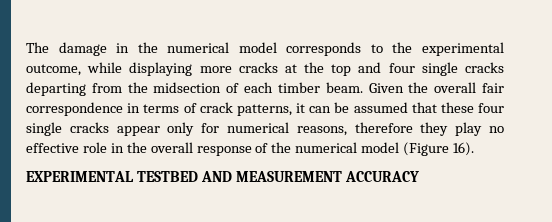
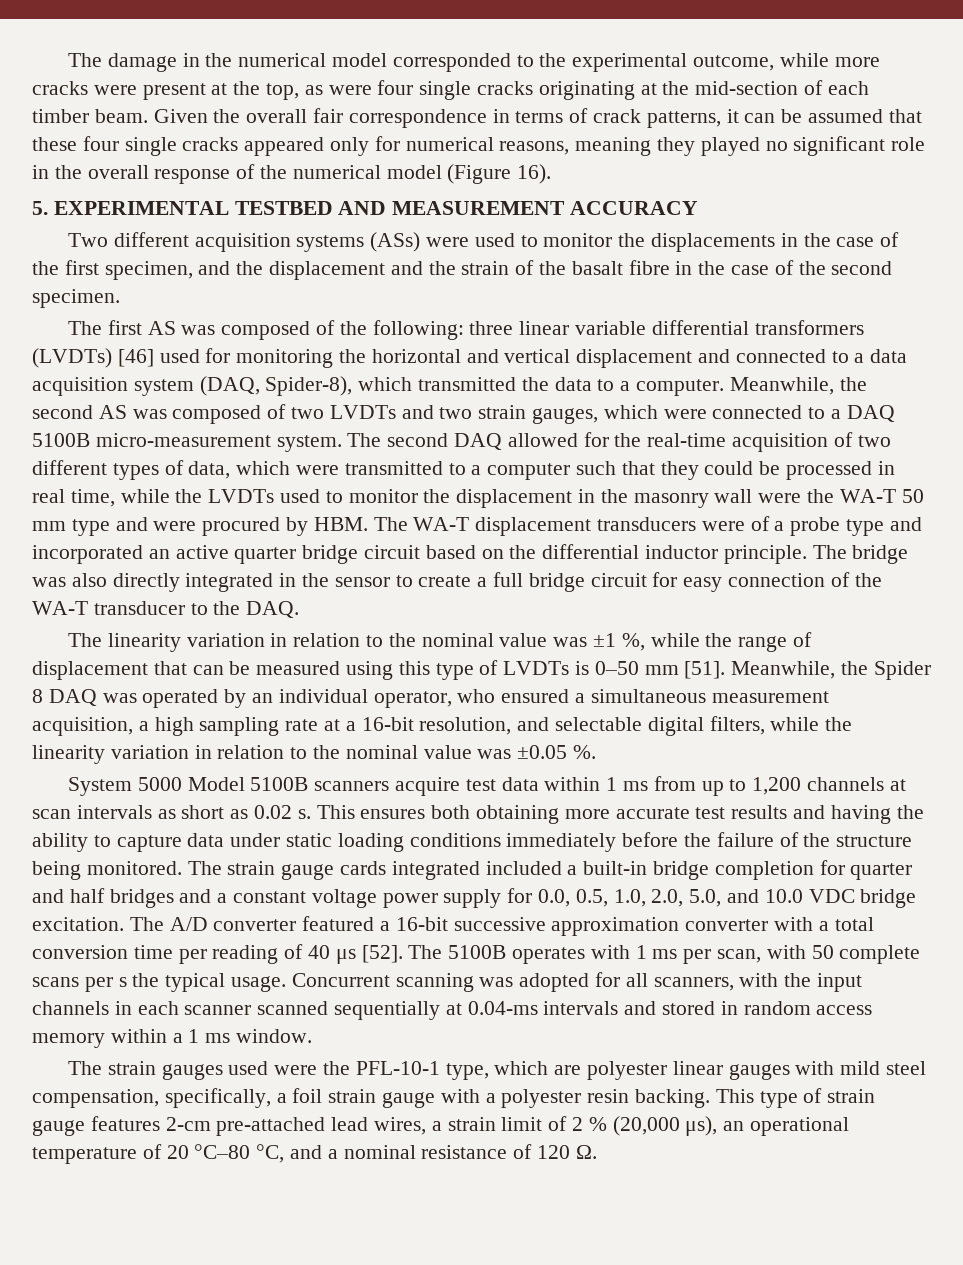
[286,42,362,56] corresponds -> [392,53,511,72] corresponded
[129,62,193,76] displaying -> (829, 60) none
[284,62,505,76] [26,82,222,96] at the top and four single cracks departing from the midsection -> [93,80,799,100] were present at the top, as were four single cracks originating at the mid-section
[116,126,160,136] appear -> [244,137,325,156] appeared
[354,122,505,136] [26,143,79,153] therefore they play no effective -> [575,136,886,156] meaning they played no significant
(475, 149) none -> [32,201,48,215] 5.
(419, 176) none -> [67,232,900,252] [32,260,893,280] [32,289,120,308] [67,320,864,340] [32,348,908,368] [32,376,867,396] [32,404,895,424] [32,432,891,452] [32,460,895,480] [32,489,924,508] [32,516,922,536] [32,544,909,564] [32,572,882,592] [32,601,300,618] [67,632,813,652] [32,660,931,680] [32,689,829,708] [32,716,853,736] [32,745,597,764] [67,776,906,796] [32,805,924,824] [32,832,913,852] [32,860,913,880] [32,888,917,908] [32,916,874,936] [32,944,921,964] [32,972,863,992] [32,1001,873,1020] [32,1029,313,1048] [67,1061,927,1080] [32,1088,876,1108] [32,1116,850,1136] [32,1144,597,1164] // Two different acquisition systems (ASs) were used to monitor the displacements in the case of the first specimen, and the displacement and the strain of the basalt fibre in the case of the second specimen. // The first AS was composed of the following: three linear variable differential transformers (LVDTs) [46] used for monitoring the horizontal and vertical displacement and connected to a data acquisition system (DAQ, Spider-8), which transmitted the data to a computer. Meanwhile, the second AS was composed of two LVDTs and two strain gauges, which were connected to a DAQ 5100B micro-measurement system. The second DAQ allowed for the real-time acquisition of two different types of data, which were transmitted to a computer such that they could be processed in real time, while the LVDTs used to monitor the displacement in the masonry wall were the WA-T 50 mm type and were procured by HBM. The WA-T displacement transducers were of a probe type and incorporated an active quarter bridge circuit based on the differential inductor principle. The bridge was also directly integrated in the sensor to create a full bridge circuit for easy connection of the WA-T transducer to the DAQ. // The linearity variation in relation to the nominal value was ±1 %, while the range of displacement that can be measured using this type of LVDTs is 0–50 mm [51]. Meanwhile, the Spider 8 DAQ was operated by an individual operator, who ensured a simultaneous measurement acquisition, a high sampling rate at a 16-bit resolution, and selectable digital filters, while the linearity variation in relation to the nominal value was ±0.05 %. // System 5000 Model 5100B scanners acquire test data within 1 ms from up to 1,200 channels at scan intervals as short as 0.02 s. This ensures both obtaining more accurate test results and having the ability to capture data under static loading conditions immediately before the failure of the structure being monitored. The strain gauge cards integrated included a built-in bridge completion for quarter and half bridges and a constant voltage power supply for 0.0, 0.5, 1.0, 2.0, 5.0, and 10.0 VDC bridge excitation. The A/D converter featured a 16-bit successive approximation converter with a total conversion time per reading of 40 μs [52]. The 5100B operates with 1 ms per scan, with 50 complete scans per s the typical usage. Concurrent scanning was adopted for all scanners, with the input channels in each scanner scanned sequentially at 0.04-ms intervals and stored in random access memory within a 1 ms window. // The strain gauges used were the PFL-10-1 type, which are polyester linear gauges with mild steel compensation, specifically, a foil strain gauge with a polyester resin backing. This type of strain gauge features 2-cm pre-attached lead wires, a strain limit of 2 % (20,000 μs), an operational temperature of 20 °C–80 °C, and a nominal resistance of 120 Ω.

